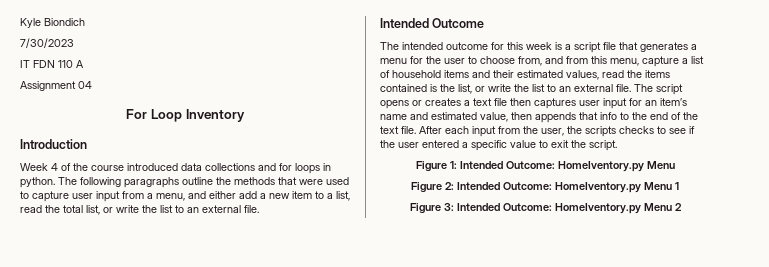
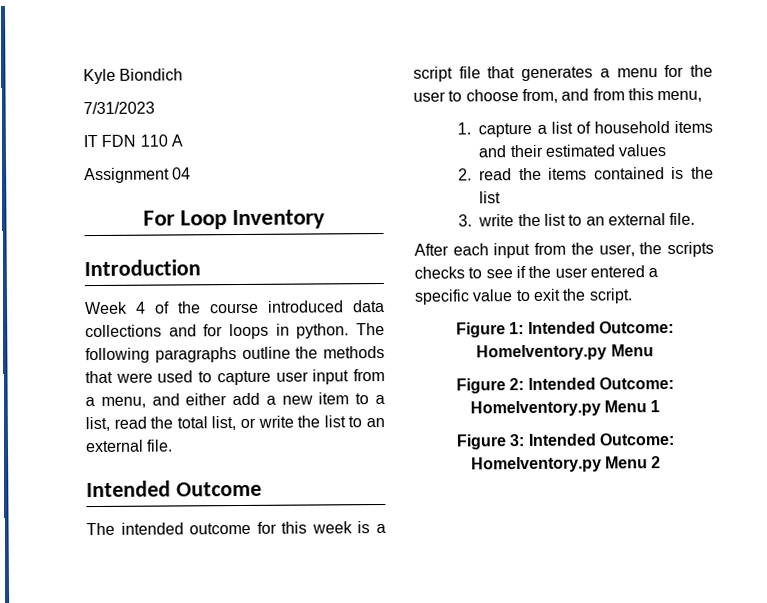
[20,38,74,48] 7/30/2023 -> [83,101,155,115] 7/31/2023
(639, 62) none -> [456,122,471,135] // 1.
[566,70,599,80] values, -> [618,144,667,157] [457,168,472,181] values // 2.
[458,84,683,95] [380,98,687,109] [380,112,698,123] [380,126,416,134] list, or write the list to an external file. The script opens or creates a text file then captures user input for an item’s name and estimated value, then appends that info to the end of the text file. -> [479,191,502,204] [457,212,696,227] list // 3. write the list to an external file. //

